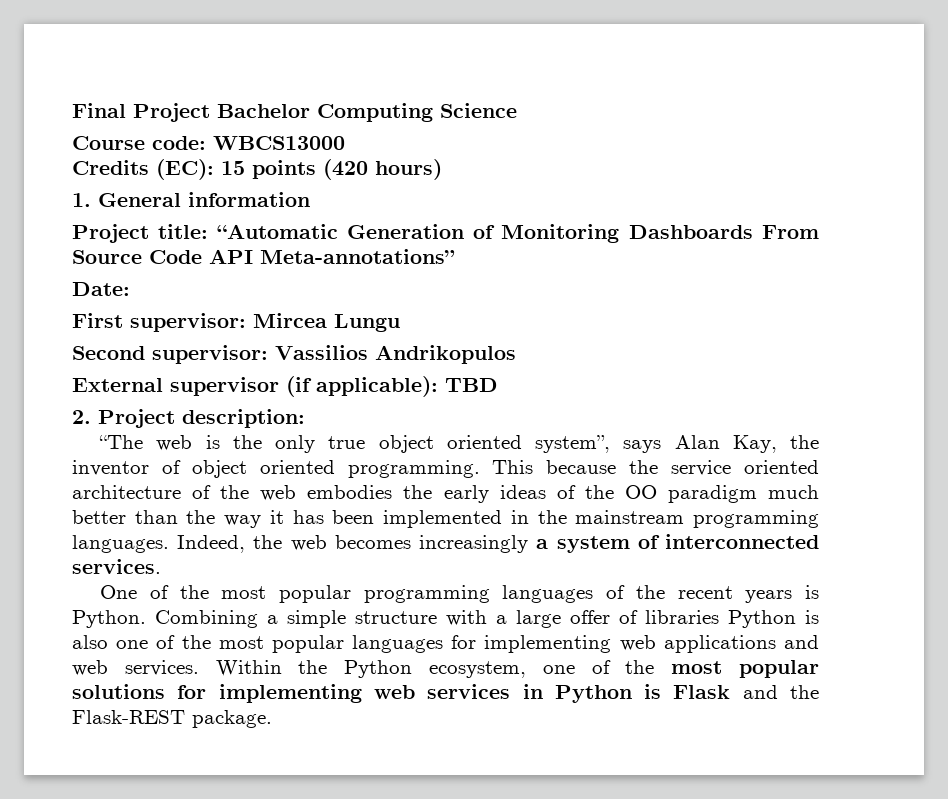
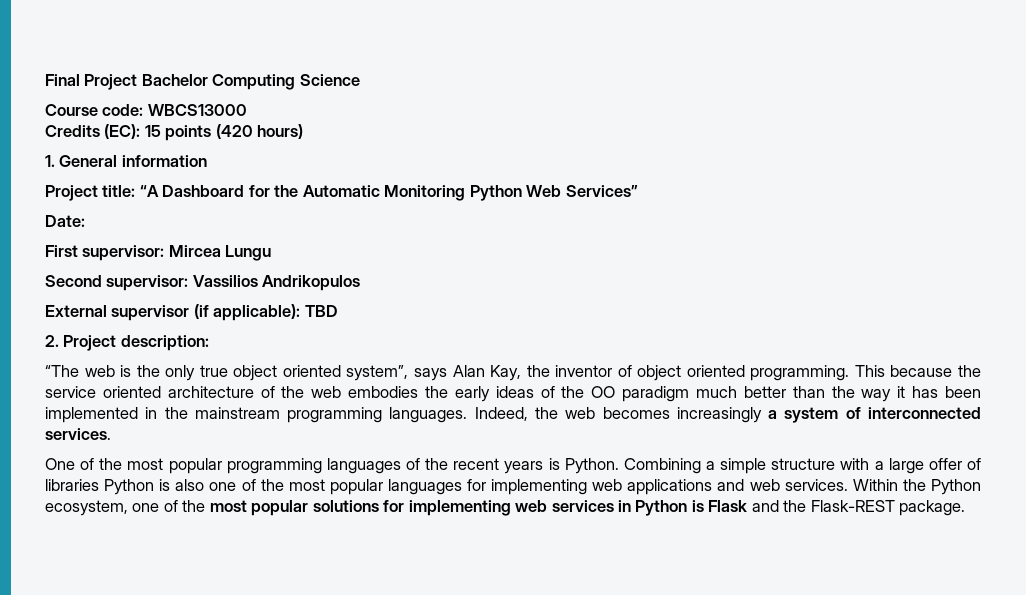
[216,224,819,243] [72,249,455,264] “Automatic Generation of Monitoring Dashboards From Source Code API Meta-annotations” -> [139,185,638,201] “A Dashboard for the Automatic Monitoring Python Web Services”

